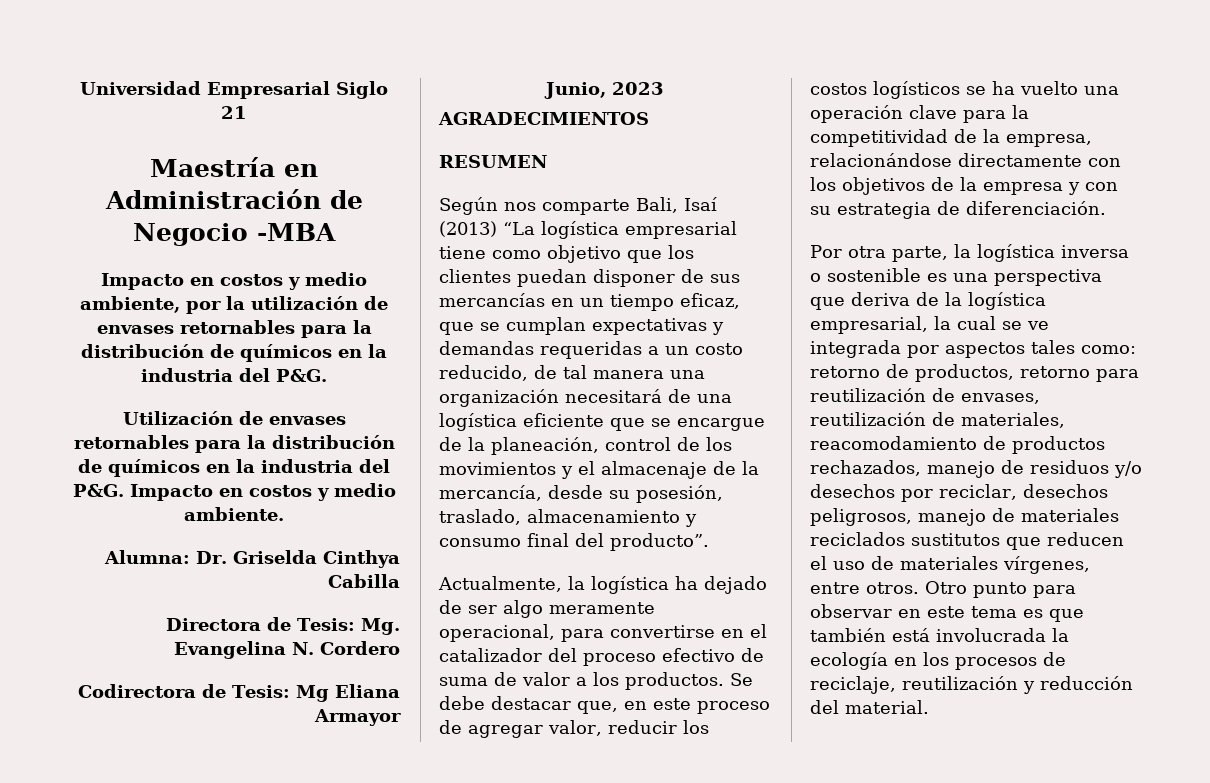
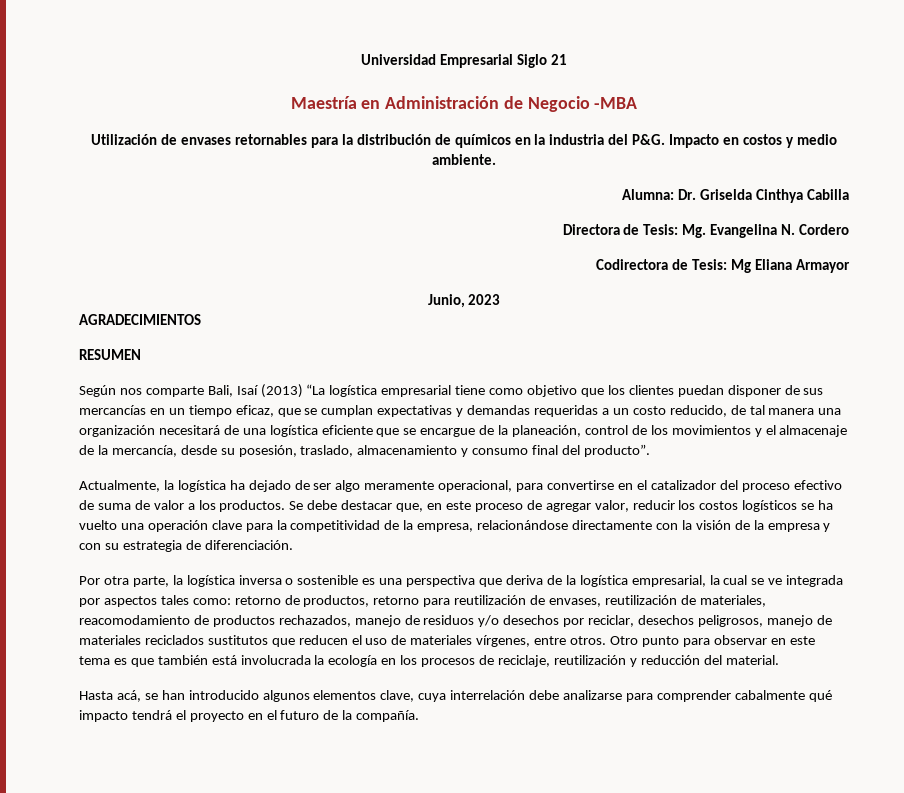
[101,272,367,290] [80,296,388,314] [96,320,372,338] [81,344,387,362] [141,368,327,382] // Impacto en costos y medio ambiente, por la utilización de envases retornables para la distribución de químicos en la industria del P&G. -> (638, 103) none
[810,177,925,195] los objetivos -> [681,520,731,530] la visión
(929, 707) none -> [79,690,832,702] [79,710,420,722] // Hasta acá, se han introducido algunos elementos clave, cuya interrelación debe analizarse para comprender cabalmente qué impacto tendrá el proyecto en el futuro de la compañía.

